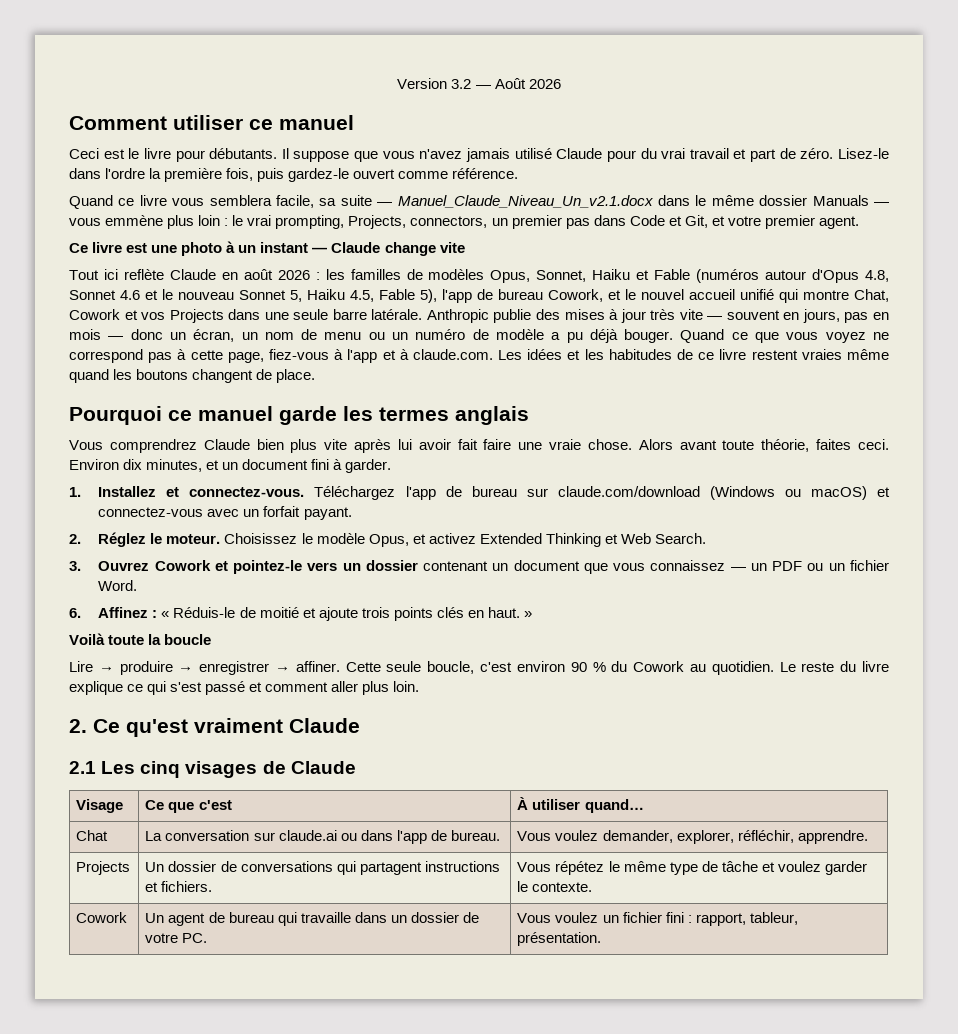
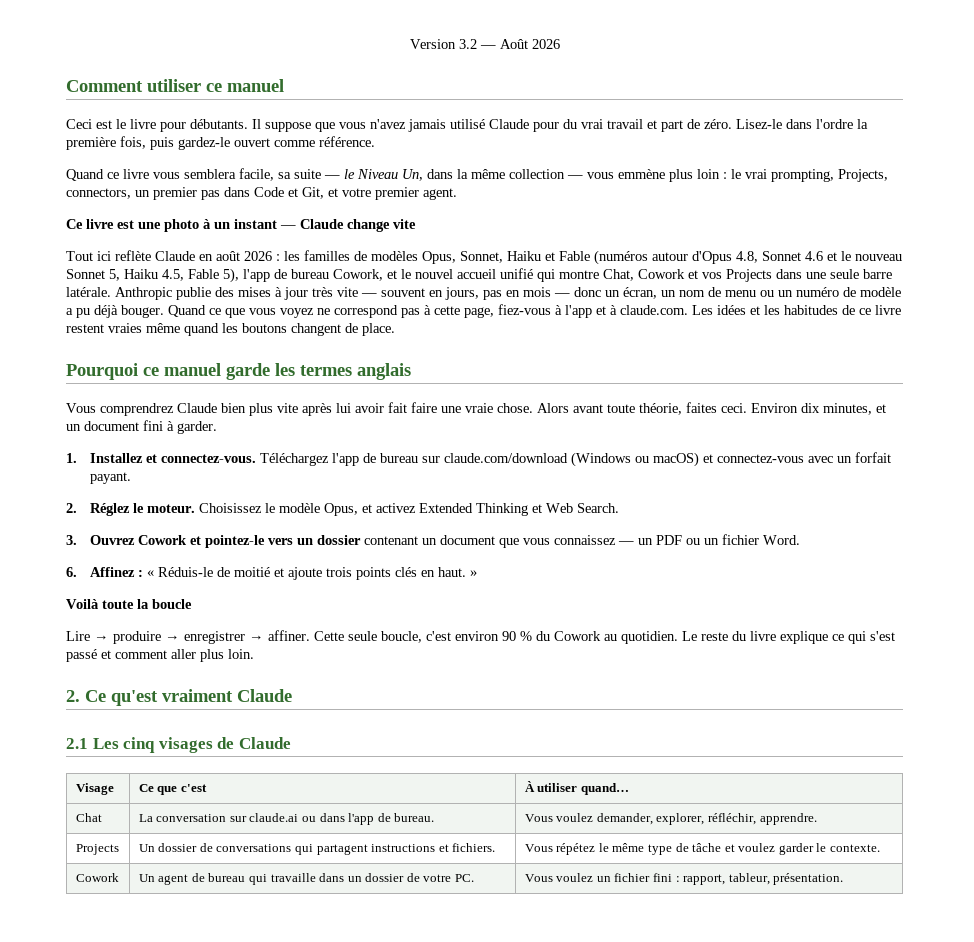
[397,195,869,208] Manuel_Claude_Niveau_Un_v2.1.docx dans le même dossier Manuals -> [344,169,565,181] le Niveau Un, dans la même collection

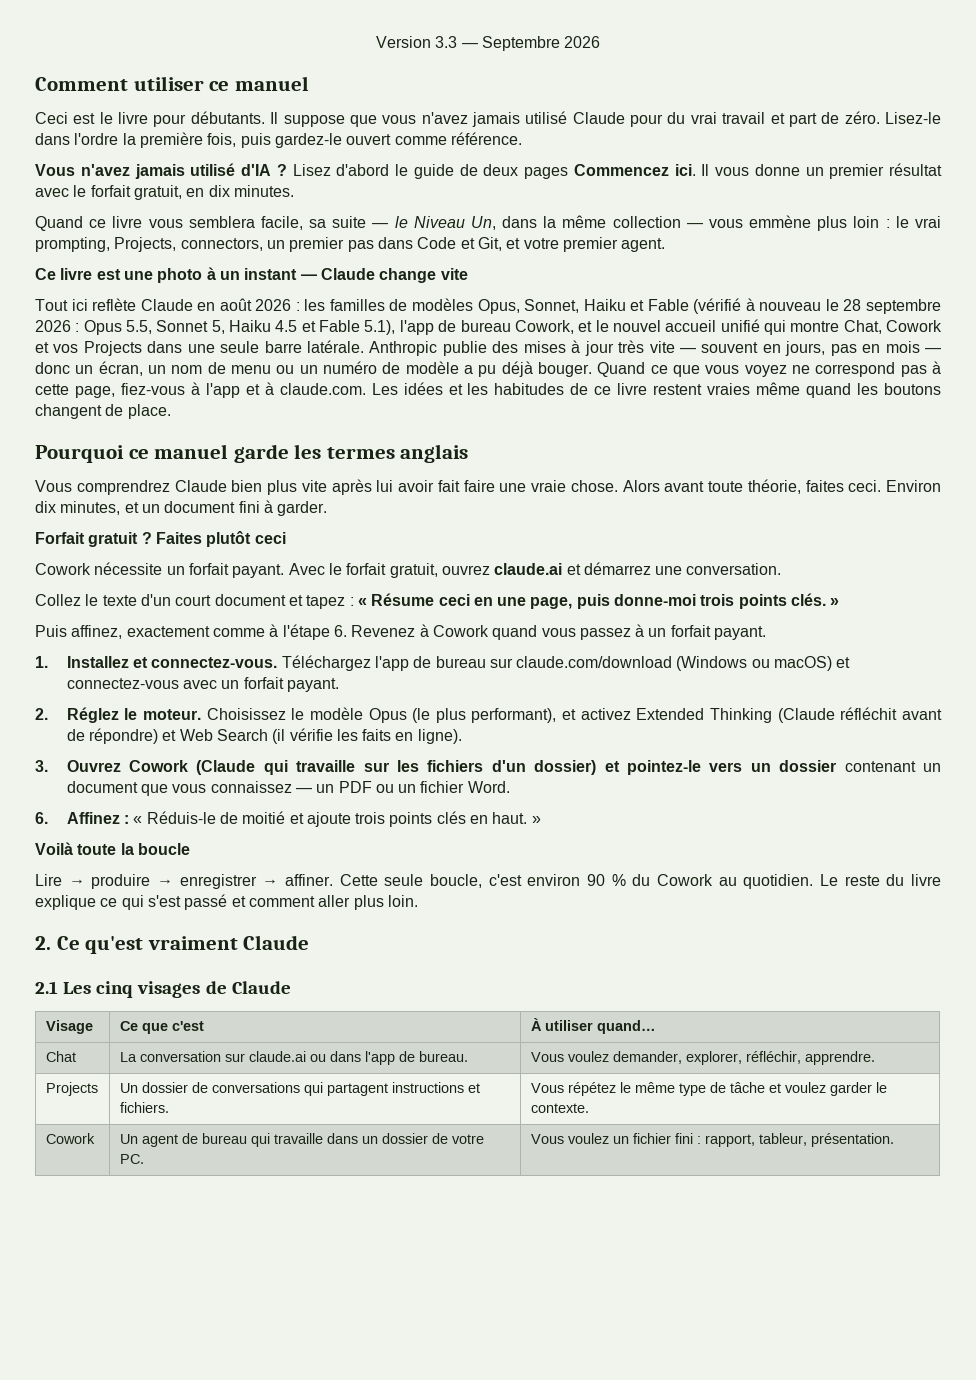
[458,39,528,49] 3.2 — Août -> [435,36,560,51] 3.3 — Septembre
(375, 141) none -> [35,163,942,179] [35,185,294,200] // Vous n'avez jamais utilisé d'IA ? Lisez d'abord le guide de deux pages Commencez ici. Il vous donne un premier résultat avec le forfait gratuit, en dix minutes.
[594,250,902,265] [66,268,239,283] (numéros autour d'Opus 4.8, Sonnet 4.6 et le nouveau Sonnet 5, Haiku 4.5, Fable 5), -> [693,298,941,314] [35,320,396,335] (vérifié à nouveau le 28 septembre 2026 : Opus 5.5, Sonnet 5, Haiku 4.5 et Fable 5.1),
(217, 427) none -> [35,531,286,547] [35,562,782,578] [35,593,840,609] [35,624,767,640] // Forfait gratuit ? Faites plutôt ceci // Cowork nécessite un forfait payant. Avec le forfait gratuit, ouvrez claude.ai et démarrez une conversation. // Collez le texte d'un court document et tapez : « Résume ceci en une page, puis donne-moi trois points clés. » // Puis affinez, exactement comme à l'étape 6. Revenez à Cowork quand vous passez à un forfait payant.
[324,503,620,516] [66,535,188,545] Opus, et activez Extended Thinking et Web Search. // 3. Ouvrez Cowork -> [368,707,942,723] [66,728,462,744] [35,760,597,775] Opus (le plus performant), et activez Extended Thinking (Claude réfléchit avant de répondre) et Web Search (il vérifie les faits en ligne). // 3. Ouvrez Cowork (Claude qui travaille sur les fichiers d'un dossier)

